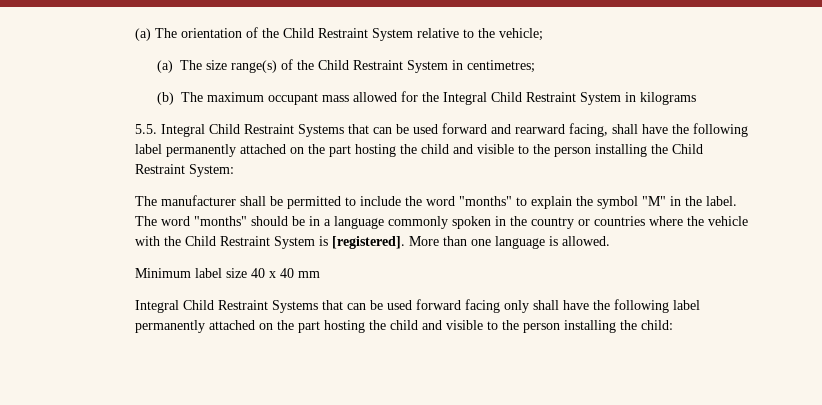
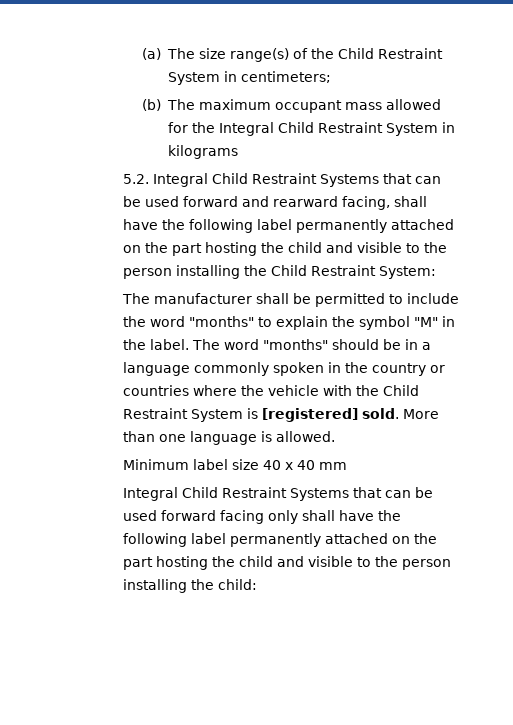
[134,27,543,41] [156,60,202,73] (a) The orientation of the Child Restraint System relative to the vehicle; // (a) The -> [142,48,195,60] (a) The
[466,60,535,73] centimetres; -> [240,71,331,83] centimeters;
[134,124,157,134] 5.5. -> [123,174,150,184] 5.2.
[331,236,405,249] [registered]. -> [262,408,400,422] [registered] sold.

